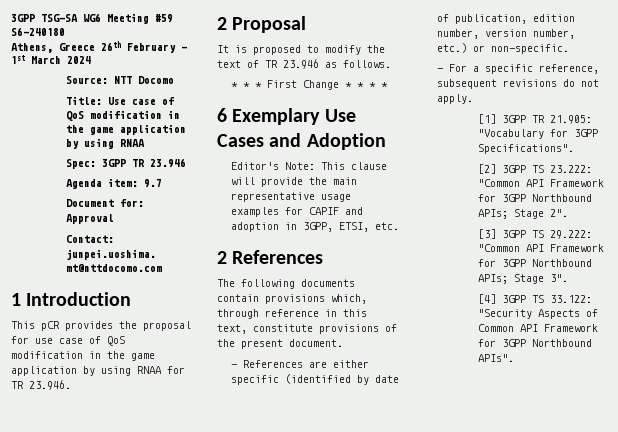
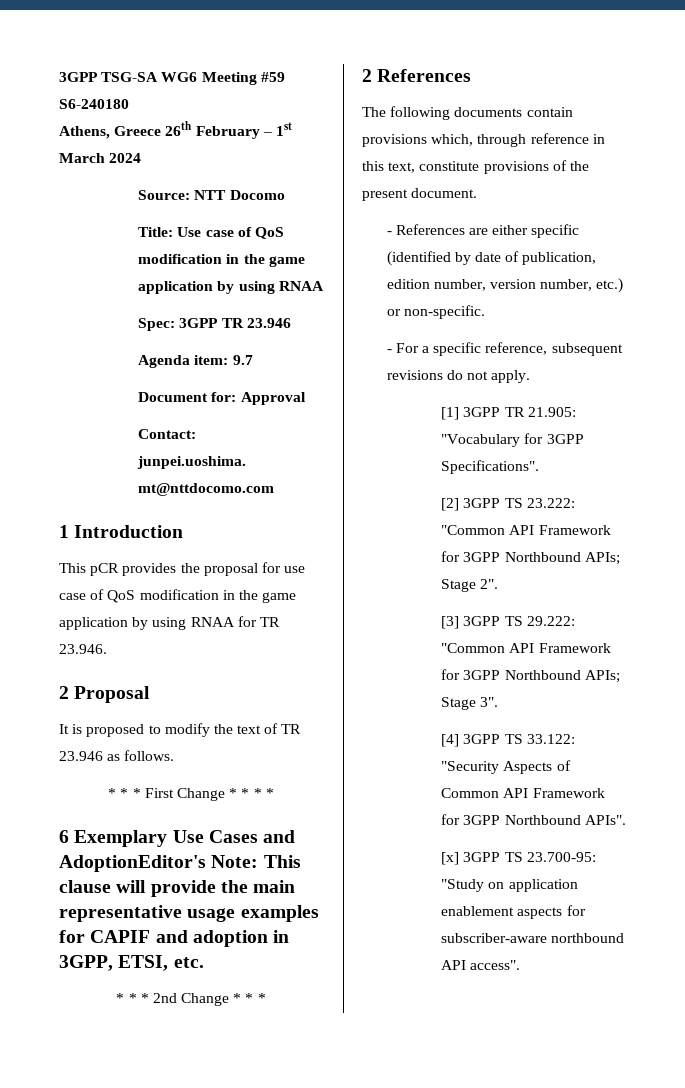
[306,133,386,150] [231,162,280,170] Adoption // Editor's -> [59,855,206,872] AdoptionEditor's
(400, 226) none -> [116,993,266,1006] // * * * 2nd Change * * *
(515, 358) none -> [441,852,596,865] [441,879,578,892] [441,905,586,919] [441,933,625,943] [441,960,521,970] // [x] 3GPP TS 23.700-95: "Study on application enablement aspects for subscriber-aware northbound API access".

